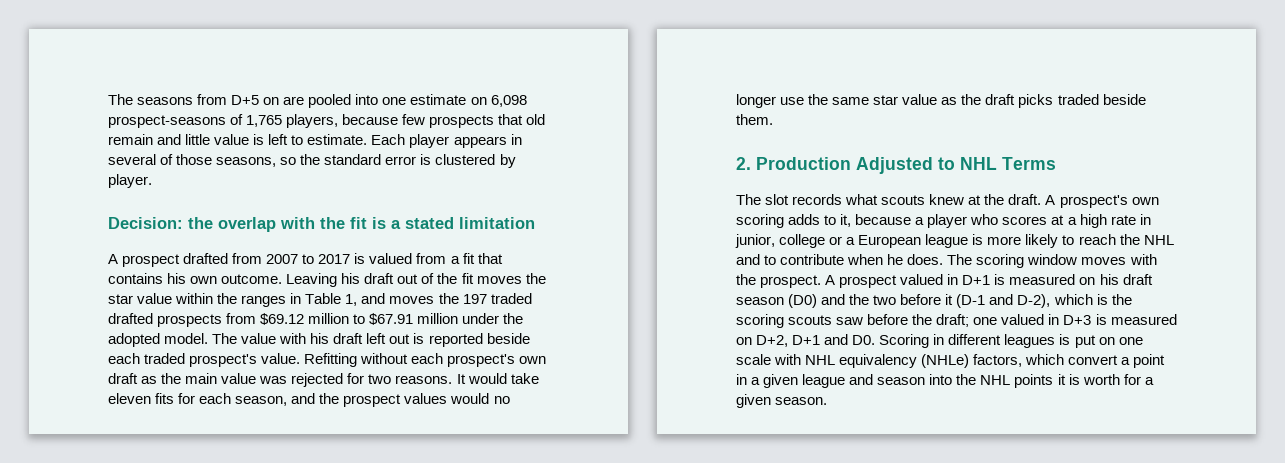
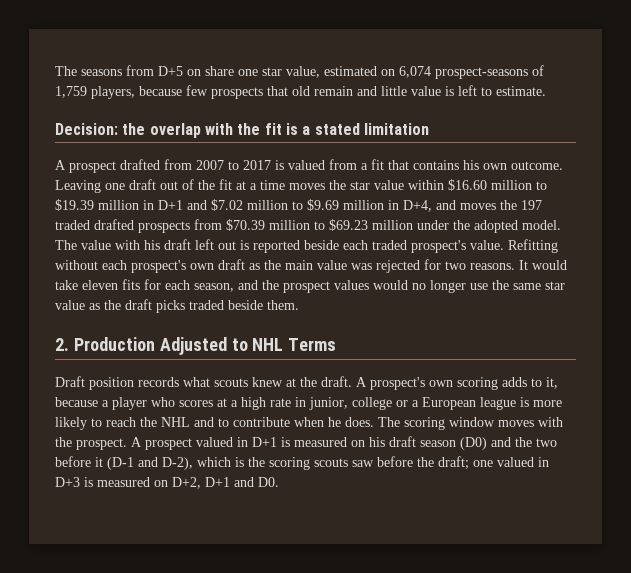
[283,94,527,108] are pooled into one estimate on 6,098 -> [205,66,431,78] share one star value, estimated on 6,074
[246,115,283,127] 1,765 -> [55,86,87,98] 1,759
[371,134,522,148] [108,154,516,168] [108,174,152,188] Each player appears in several of those seasons, so the standard error is clustered by player. -> (546, 91) none
[341,273,361,284] his -> [105,183,125,190] one
(474, 278) none -> [236,180,285,190] at a time
[217,293,358,307] the ranges in Table 1, -> [448,179,547,191] [55,199,432,212] $16.60 million to $19.39 million in D+1 and $7.02 million to $9.69 million in D+4,
[260,313,414,325] $69.12 million to $67.91 -> [226,219,368,231] $70.39 million to $69.23
[736,194,790,205] The slot -> [55,376,134,390] Draft position
[879,334,1143,348] [736,354,1166,368] [736,374,1154,388] [736,394,828,408] Scoring in different leagues is put on one scale with NHL equivalency (NHLe) factors, which convert a point in a given league and season into the NHL points it is worth for a given season. -> (279, 482) none

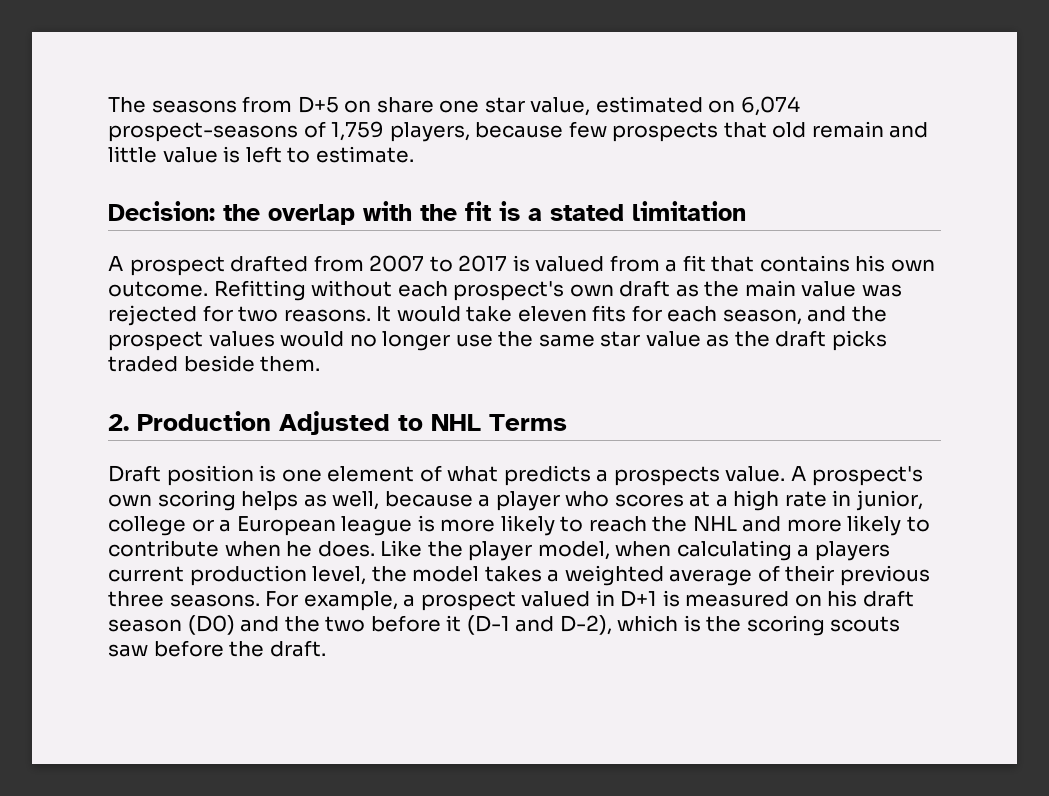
[55,179,547,193] [55,199,542,212] [55,219,561,233] [55,239,504,253] Leaving one draft out of the fit at a time moves the star value within $16.60 million to $19.39 million in D+1 and $7.02 million to $9.69 million in D+4, and moves the 197 traded drafted prospects from $70.39 million to $69.23 million under the adopted model. The value with his draft left out is reported beside each traded prospect's value. -> (208, 289) none
[138,376,352,387] records what scouts knew at the draft. -> [259,465,786,486] is one element of what predicts a prospects value.
[502,377,558,389] adds to it, -> [241,491,380,511] helps as well,
(214, 422) none -> [786,515,902,536] more likely
[378,417,563,430] [55,437,142,450] The scoring window moves with the prospect. A -> [380,540,890,561] [108,565,930,586] [108,591,416,611] Like the player model, when calculating a players current production level, the model takes a weighted average of their previous three seasons. For example, a
[438,456,549,470] [55,477,279,489] draft; one valued in D+3 is measured on D+2, D+1 and D0. -> [269,640,326,657] draft.

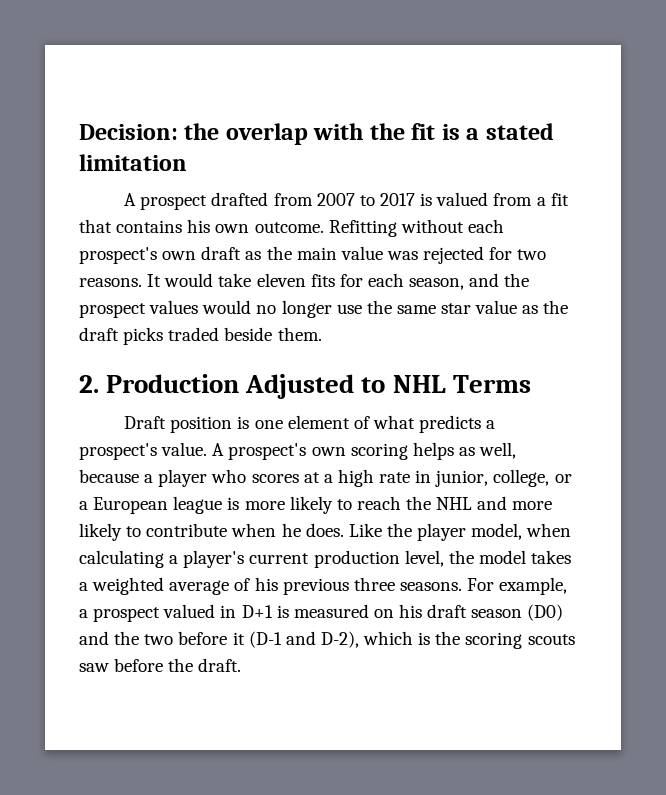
[108,96,800,116] [108,121,929,142] [108,146,414,163] The seasons from D+5 on share one star value, estimated on 6,074 prospect-seasons of 1,759 players, because few prospects that old remain and little value is left to estimate. // -> (79, 132) none
[613,466,720,486] prospects -> [79,443,157,460] prospect's
[108,516,186,536] college -> [493,469,550,487] college,
[814,541,890,561] players -> [183,550,245,568] player's
[785,565,835,582] their -> [254,577,278,591] his

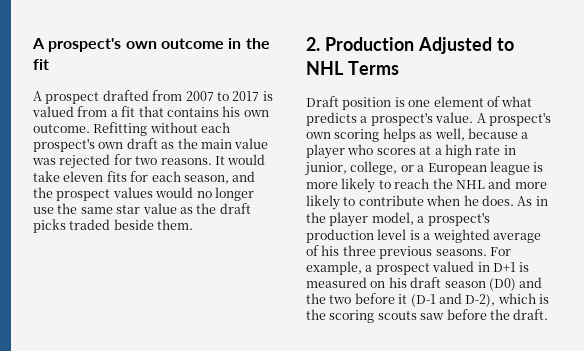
[79,123,554,145] [79,154,187,171] Decision: the overlap with the fit is a stated limitation -> [32,38,270,52] [33,59,49,70] A prospect's own outcome in the fit
[348,523,382,537] Like -> [517,196,548,206] As in
[526,523,572,537] [79,550,572,568] when calculating a player's current production level, the model takes -> [417,212,490,226] [306,229,420,243] a prospect's production level is
[282,577,395,595] previous three -> [342,245,433,259] three previous

